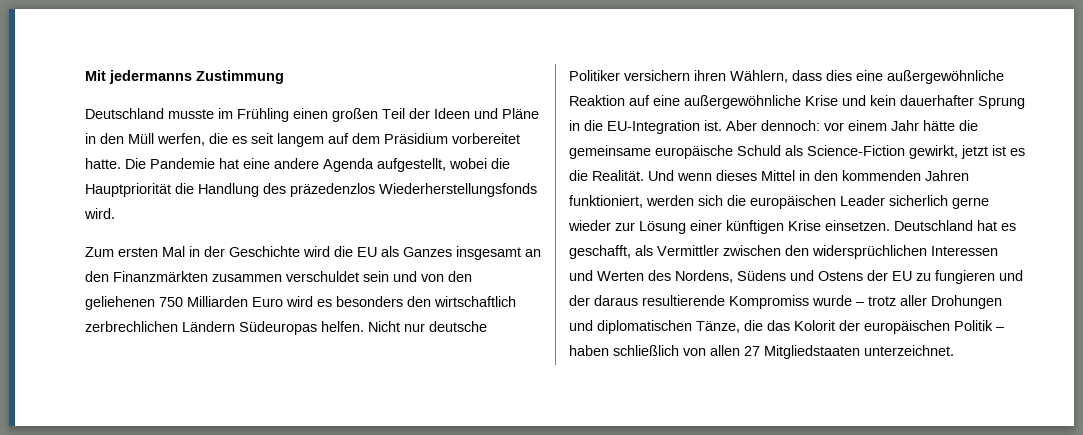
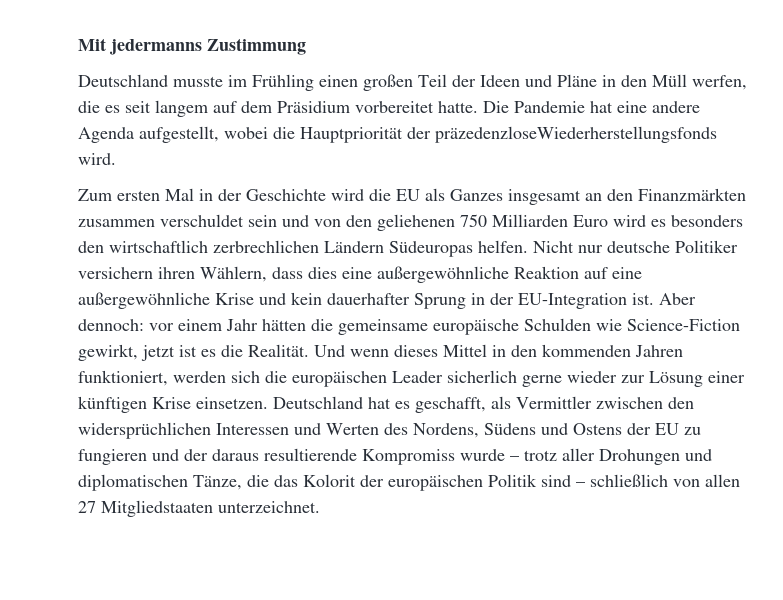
[175,183,537,197] die Handlung des präzedenzlos Wiederherstellungsfonds -> [407,126,717,143] der präzedenzloseWiederherstellungsfonds
[584,120,603,131] die -> [490,293,514,305] der
[923,120,955,131] hätte -> [262,319,306,331] hätten
[737,145,803,156] Schuld als -> [524,318,622,331] Schulden wie
[996,327,1005,331] [569,345,609,356] – haben -> [541,475,585,487] sind –

